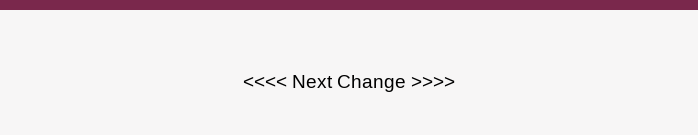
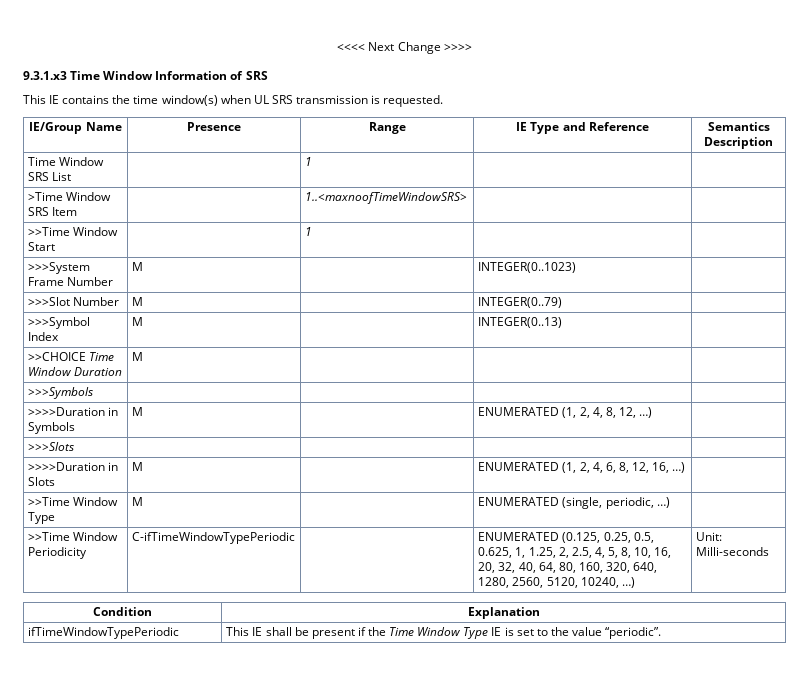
(456, 82) none -> [23,71,268,80] [23,95,444,107] [29,122,122,134] [187,122,241,131] [368,122,406,134] [516,122,649,134] [707,122,770,131] [704,137,773,149] [28,157,105,166] [28,172,72,181] [305,157,313,166] [28,192,112,201] [28,207,78,216] [305,192,468,204] [28,227,119,236] [28,242,56,251] [305,227,313,236] [28,262,91,274] [28,277,114,286] [132,262,144,271] [478,262,577,273] [28,297,120,306] [132,297,144,306] [478,297,563,308] [28,317,91,329] [28,332,60,341] [132,317,144,326] [478,317,563,328] [28,352,115,361] [28,367,123,376] [132,352,144,361] [28,387,94,399] [28,407,119,416] [28,422,76,434] [132,407,144,416] [478,407,652,418] [28,442,75,451] [28,462,119,471] [28,477,56,486] [132,462,144,471] [478,462,686,473] [28,497,119,506] [28,512,56,524] [132,497,144,506] [478,497,670,509] [28,532,119,541] [28,547,88,559] [132,532,296,544] [478,532,654,543] [478,547,672,558] [478,562,658,573] [478,577,635,588] [696,532,723,541] [696,547,770,556] [93,607,152,616] [467,607,540,619] [28,627,180,639] [226,627,662,639] // 9.3.1.x3 Time Window Information of SRS // This IE contains the time window(s) when UL SRS transmission is requested. // IE/Group Name | Presence | Range | IE Type and Reference | Semantics Description // Time Window SRS List | | 1 | | // >Time Window SRS Item | | 1..<maxnoofTimeWindowSRS> | | // >>Time Window Start | | 1 | | // >>>System Frame Number | M | | INTEGER(0..1023) | // >>>Slot Number | M | | INTEGER(0..79) | // >>>Symbol Index | M | | INTEGER(0..13) | // >>CHOICE Time Window Duration | M | | | // >>>Symbols | | | | // >>>>Duration in Symbols | M | | ENUMERATED (1, 2, 4, 8, 12, …) | // >>>Slots | | | | // >>>>Duration in Slots | M | | ENUMERATED (1, 2, 4, 6, 8, 12, 16, …) | // >>Time Window Type | M | | ENUMERATED (single, periodic, …) | // >>Time Window Periodicity | C-ifTimeWindowTypePeriodic | | ENUMERATED (0.125, 0.25, 0.5, 0.625, 1, 1.25, 2, 2.5, 4, 5, 8, 10, 16, 20, 32, 40, 64, 80, 160, 320, 640, 1280, 2560, 5120, 10240, …) | Unit: Milli-seconds // Condition | Explanation // ifTimeWindowTypePeriodic | This IE shall be present if the Time Window Type IE is set to the value “periodic”.

